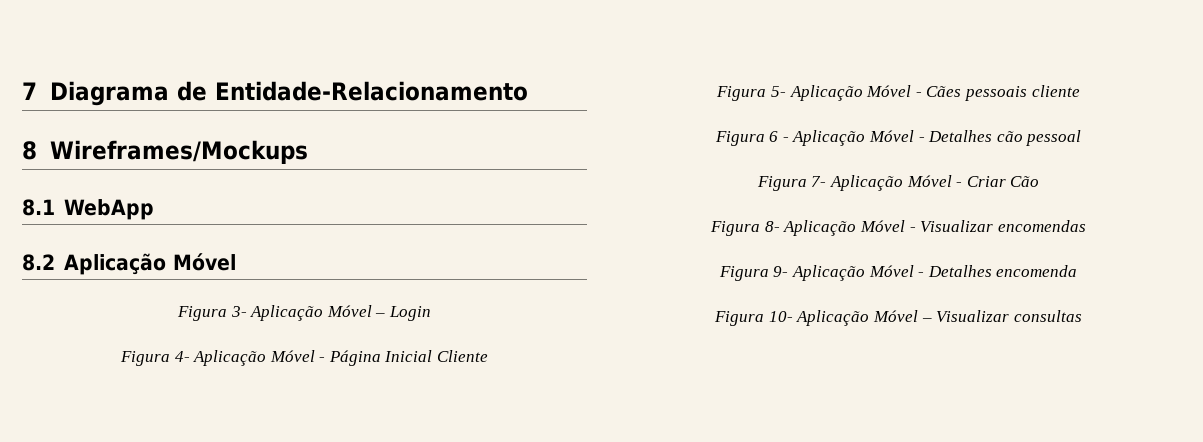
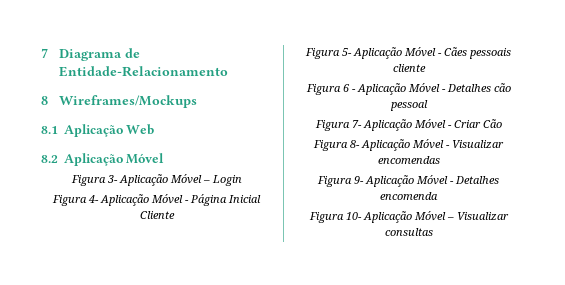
[63,199,155,220] WebApp -> [63,124,155,137] Aplicação Web

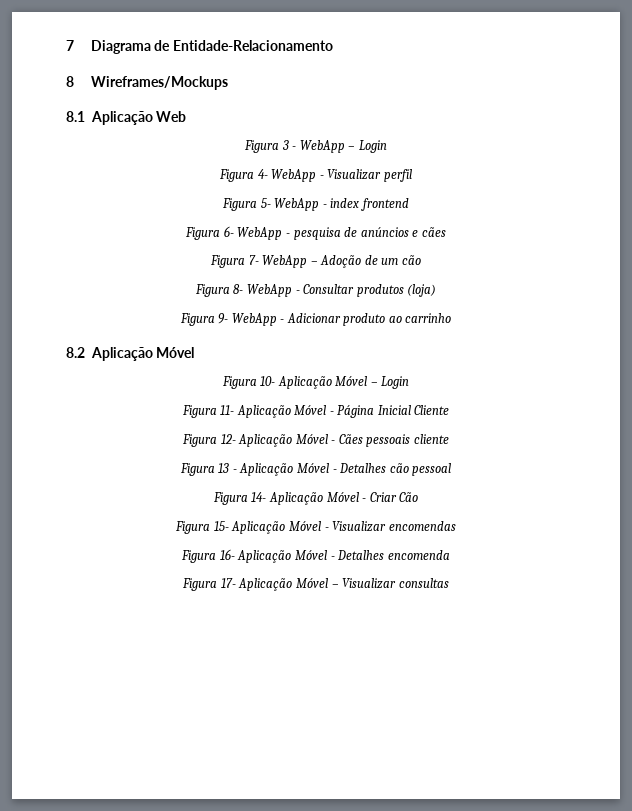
(155, 129) none -> [244,140,387,153] [219,169,412,182] [222,198,409,211] [185,226,446,240] [210,255,421,268] [194,284,437,297] [179,313,452,326] // Figura 3 - WebApp – Login // Figura 4- WebApp - Visualizar perfil // Figura 5- WebApp - index frontend // Figura 6- WebApp - pesquisa de anúncios e cães // Figura 7- WebApp – Adoção de um cão // Figura 8- WebApp - Consultar produtos (loja) // Figura 9- WebApp - Adicionar produto ao carrinho
[106,175,118,183] 3- -> [260,376,276,386] 10-
[88,195,99,203] 4- -> [220,405,235,415] 11-
[342,48,352,56] 5- -> [220,434,236,444] 12-
[342,84,350,92] 6 -> [218,463,230,473] 13
[351,120,362,128] 7- -> [251,492,267,502] 14-
[350,140,360,148] 8- -> [213,521,229,531] 15-
[354,176,364,184] 9- -> [219,549,235,560] 16-
[345,212,362,220] 10- -> [220,578,236,588] 17-

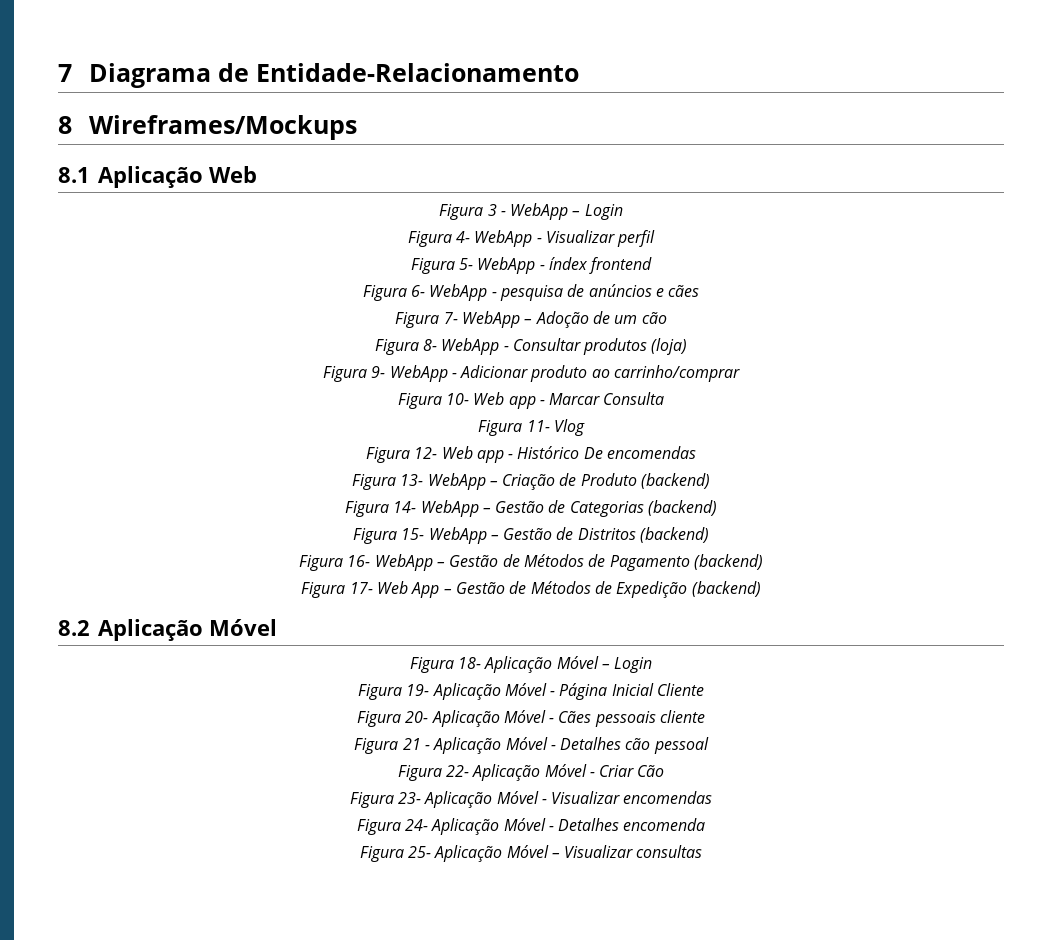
[330,198,360,208] index -> [548,257,588,270] índex
[405,313,452,323] carrinho -> [614,365,741,382] [397,392,665,409] [478,419,585,436] [365,446,697,463] [351,473,711,490] [344,500,718,517] [352,527,710,544] [299,554,763,571] [301,581,761,598] carrinho/comprar // Figura 10- Web app - Marcar Consulta // Figura 11- Vlog // Figura 12- Web app - Histórico De encomendas // Figura 13- WebApp – Criação de Produto (backend) // Figura 14- WebApp – Gestão de Categorias (backend) // Figura 15- WebApp – Gestão de Distritos (backend) // Figura 16- WebApp – Gestão de Métodos de Pagamento (backend) // Figura 17- Web App – Gestão de Métodos de Expedição (backend)
[260,376,276,386] 10- -> [458,657,482,669] 18-
[220,405,235,415] 11- -> [406,684,430,696] 19-
[220,434,236,444] 12- -> [405,711,429,723] 20-
[218,463,230,473] 13 -> [402,738,421,750] 21
[251,492,267,502] 14- -> [445,765,469,777] 22-
[213,521,229,531] 15- -> [397,792,421,804] 23-
[219,549,235,560] 16- -> [404,819,428,831] 24-
[220,578,236,588] 17- -> [407,846,431,858] 25-

